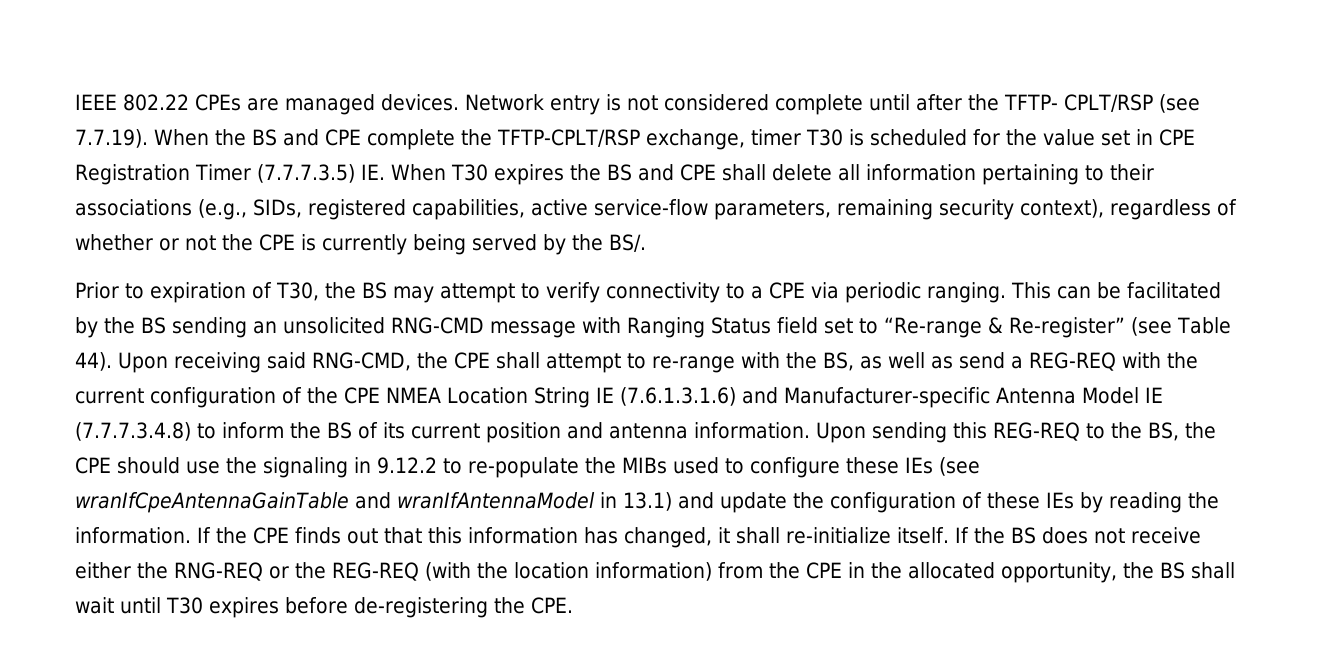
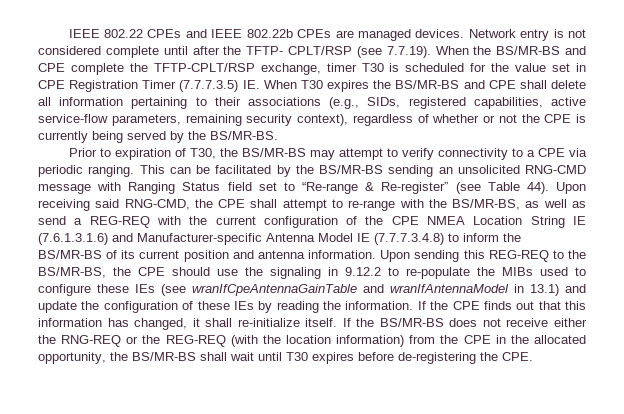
(241, 102) none -> [185,29,332,38] and IEEE 802.22b CPEs
[252,129,277,146] BS -> [496,46,561,55] BS/MR-BS
[606,164,632,181] BS -> [395,80,460,89] BS/MR-BS
[609,234,646,252] BS/. -> [210,131,278,140] BS/MR-BS.
[362,282,387,299] BS -> [241,148,306,157] BS/MR-BS
[141,317,166,334] BS -> [319,165,383,174] BS/MR-BS
[823,352,854,371] BS, -> [452,199,521,210] BS/MR-BS,
[327,422,352,439] BS -> [38,250,102,259] BS/MR-BS
[1148,422,1179,441] BS, -> [38,267,106,278] BS/MR-BS,
[1010,527,1036,544] BS -> [379,318,444,327] BS/MR-BS
[1160,562,1185,579] BS -> [132,352,196,361] BS/MR-BS

